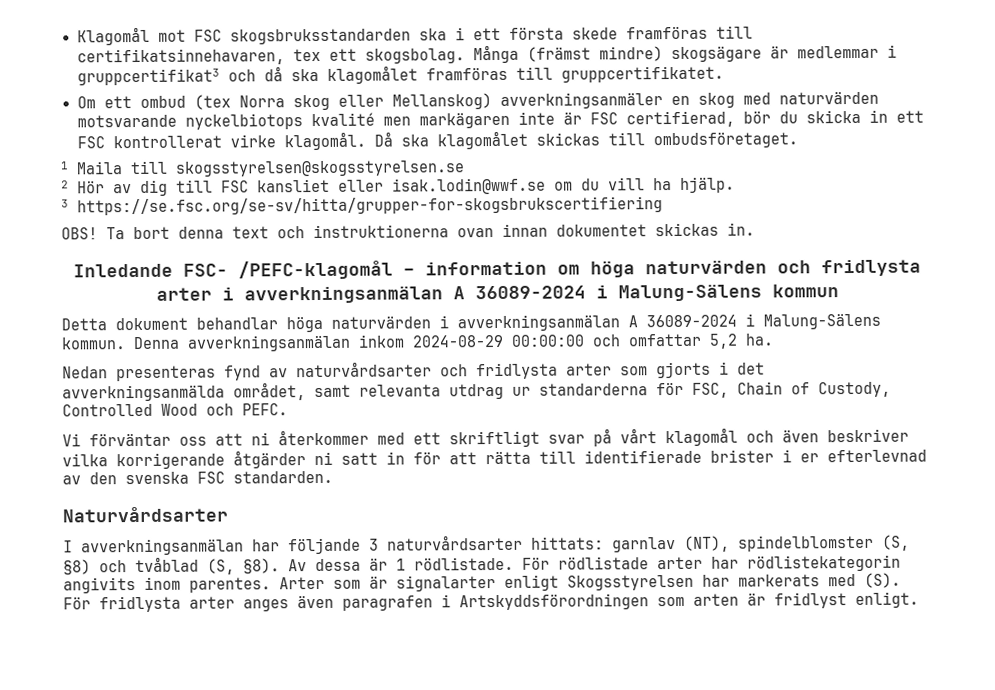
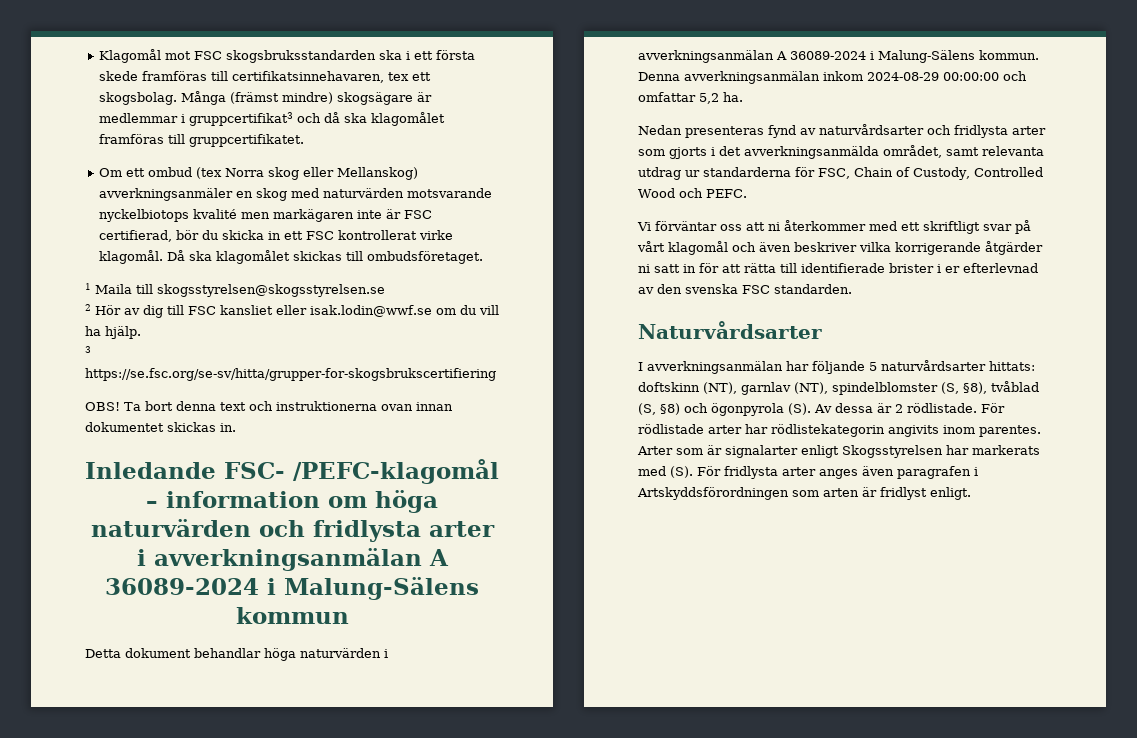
[369,538,379,551] 3 -> [869,362,877,371] 5
(604, 543) none -> [638,382,737,394] doftskinn (NT),
[63,556,280,576] §8) och tvåblad (S, §8). -> [963,381,1039,394] [638,403,811,416] §8), tvåblad (S, §8) och ögonpyrola (S).
[396,558,406,571] 1 -> [895,404,903,413] 2

